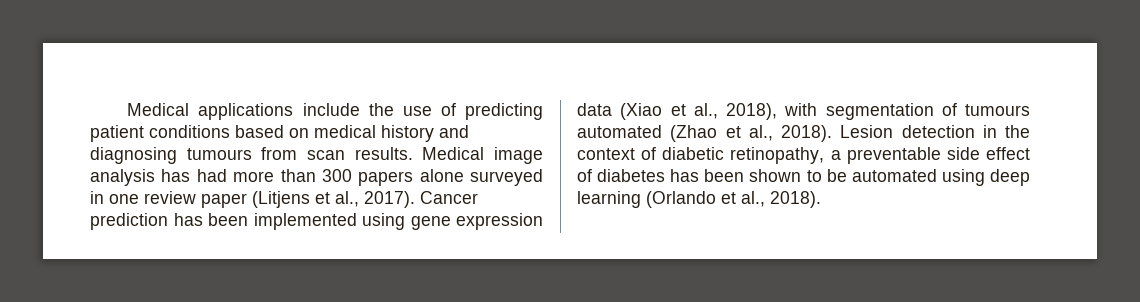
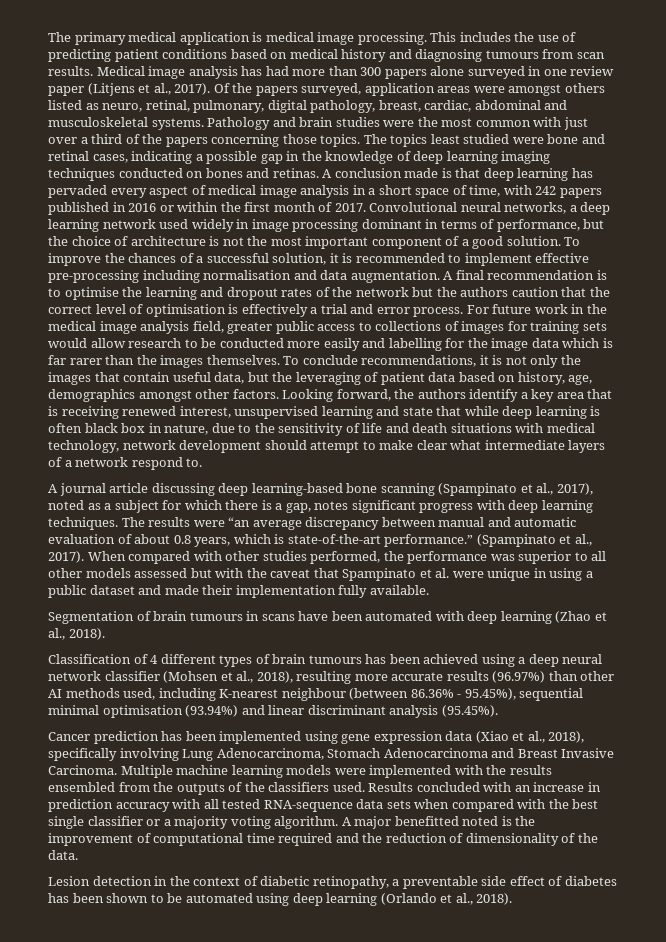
[127,103,360,120] Medical applications include -> [48,32,511,45] The primary medical application is medical image processing. This includes
(415, 199) none -> [213,83,605,96] [48,100,568,113] [48,117,588,130] [48,134,605,147] [48,151,551,164] [48,168,593,181] [48,185,602,198] [48,202,611,215] [48,219,605,232] [48,236,581,249] [48,253,590,266] [48,270,607,283] [48,287,610,300] [48,304,607,317] [48,321,607,334] [48,338,613,351] [48,355,581,368] [48,372,593,385] [48,389,613,402] [48,406,601,419] [48,423,595,436] [48,440,606,453] [48,457,203,470] [48,483,593,496] [48,500,593,513] [48,517,577,530] [48,534,592,547] [48,551,607,564] [48,568,593,581] [48,585,429,598] [48,611,607,624] [48,628,105,640] [48,654,603,667] [48,671,615,684] [48,688,584,701] [48,705,498,718] Of the papers surveyed, application areas were amongst others listed as neuro, retinal, pulmonary, digital pathology, breast, cardiac, abdominal and musculoskeletal systems. Pathology and brain studies were the most common with just over a third of the papers concerning those topics. The topics least studied were bone and retinal cases, indicating a possible gap in the knowledge of deep learning imaging techniques conducted on bones and retinas. A conclusion made is that deep learning has pervaded every aspect of medical image analysis in a short space of time, with 242 papers published in 2016 or within the first month of 2017. Convolutional neural networks, a deep learning network used widely in image processing dominant in terms of performance, but the choice of architecture is not the most important component of a good solution. To improve the chances of a successful solution, it is recommended to implement effective pre-processing including normalisation and data augmentation. A final recommendation is to optimise the learning and dropout rates of the network but the authors caution that the correct level of optimisation is effectively a trial and error process. For future work in the medical image analysis field, greater public access to collections of images for training sets would allow research to be conducted more easily and labelling for the image data which is far rarer than the images themselves. To conclude recommendations, it is not only the images that contain useful data, but the leveraging of patient data based on history, age, demographics amongst other factors. Looking forward, the authors identify a key area that is receiving renewed interest, unsupervised learning and state that while deep learning is often black box in nature, due to the sensitivity of life and death situations with medical technology, network development should attempt to make clear what intermediate layers of a network respond to. // A journal article discussing deep learning-based bone scanning (Spampinato et al., 2017), noted as a subject for which there is a gap, notes significant progress with deep learning techniques. The results were “an average discrepancy between manual and automatic evaluation of about 0.8 years, which is state-of-the-art performance.” (Spampinato et al., 2017). When compared with other studies performed, the performance was superior to all other models assessed but with the caveat that Spampinato et al. were unique in using a public dataset and made their implementation fully available. // Segmentation of brain tumours in scans have been automated with deep learning (Zhao et al., 2018). // Classification of 4 different types of brain tumours has been achieved using a deep neural network classifier (Mohsen et al., 2018), resulting more accurate results (96.97%) than other AI methods used, including K-nearest neighbour (between 86.36% - 95.45%), sequential minimal optimisation (93.94%) and linear discriminant analysis (95.45%). //
[784,103,1030,120] [577,125,832,142] with segmentation of tumours automated (Zhao et al., 2018). -> [48,748,615,761] [48,765,552,778] [48,782,601,795] [48,799,599,812] [48,816,536,829] [48,833,598,846] [48,850,78,860] specifically involving Lung Adenocarcinoma, Stomach Adenocarcinoma and Breast Invasive Carcinoma. Multiple machine learning models were implemented with the results ensembled from the outputs of the classifiers used. Results concluded with an increase in prediction accuracy with all tested RNA-sequence data sets when compared with the best single classifier or a majority voting algorithm. A major benefitted noted is the improvement of computational time required and the reduction of dimensionality of the data. //

